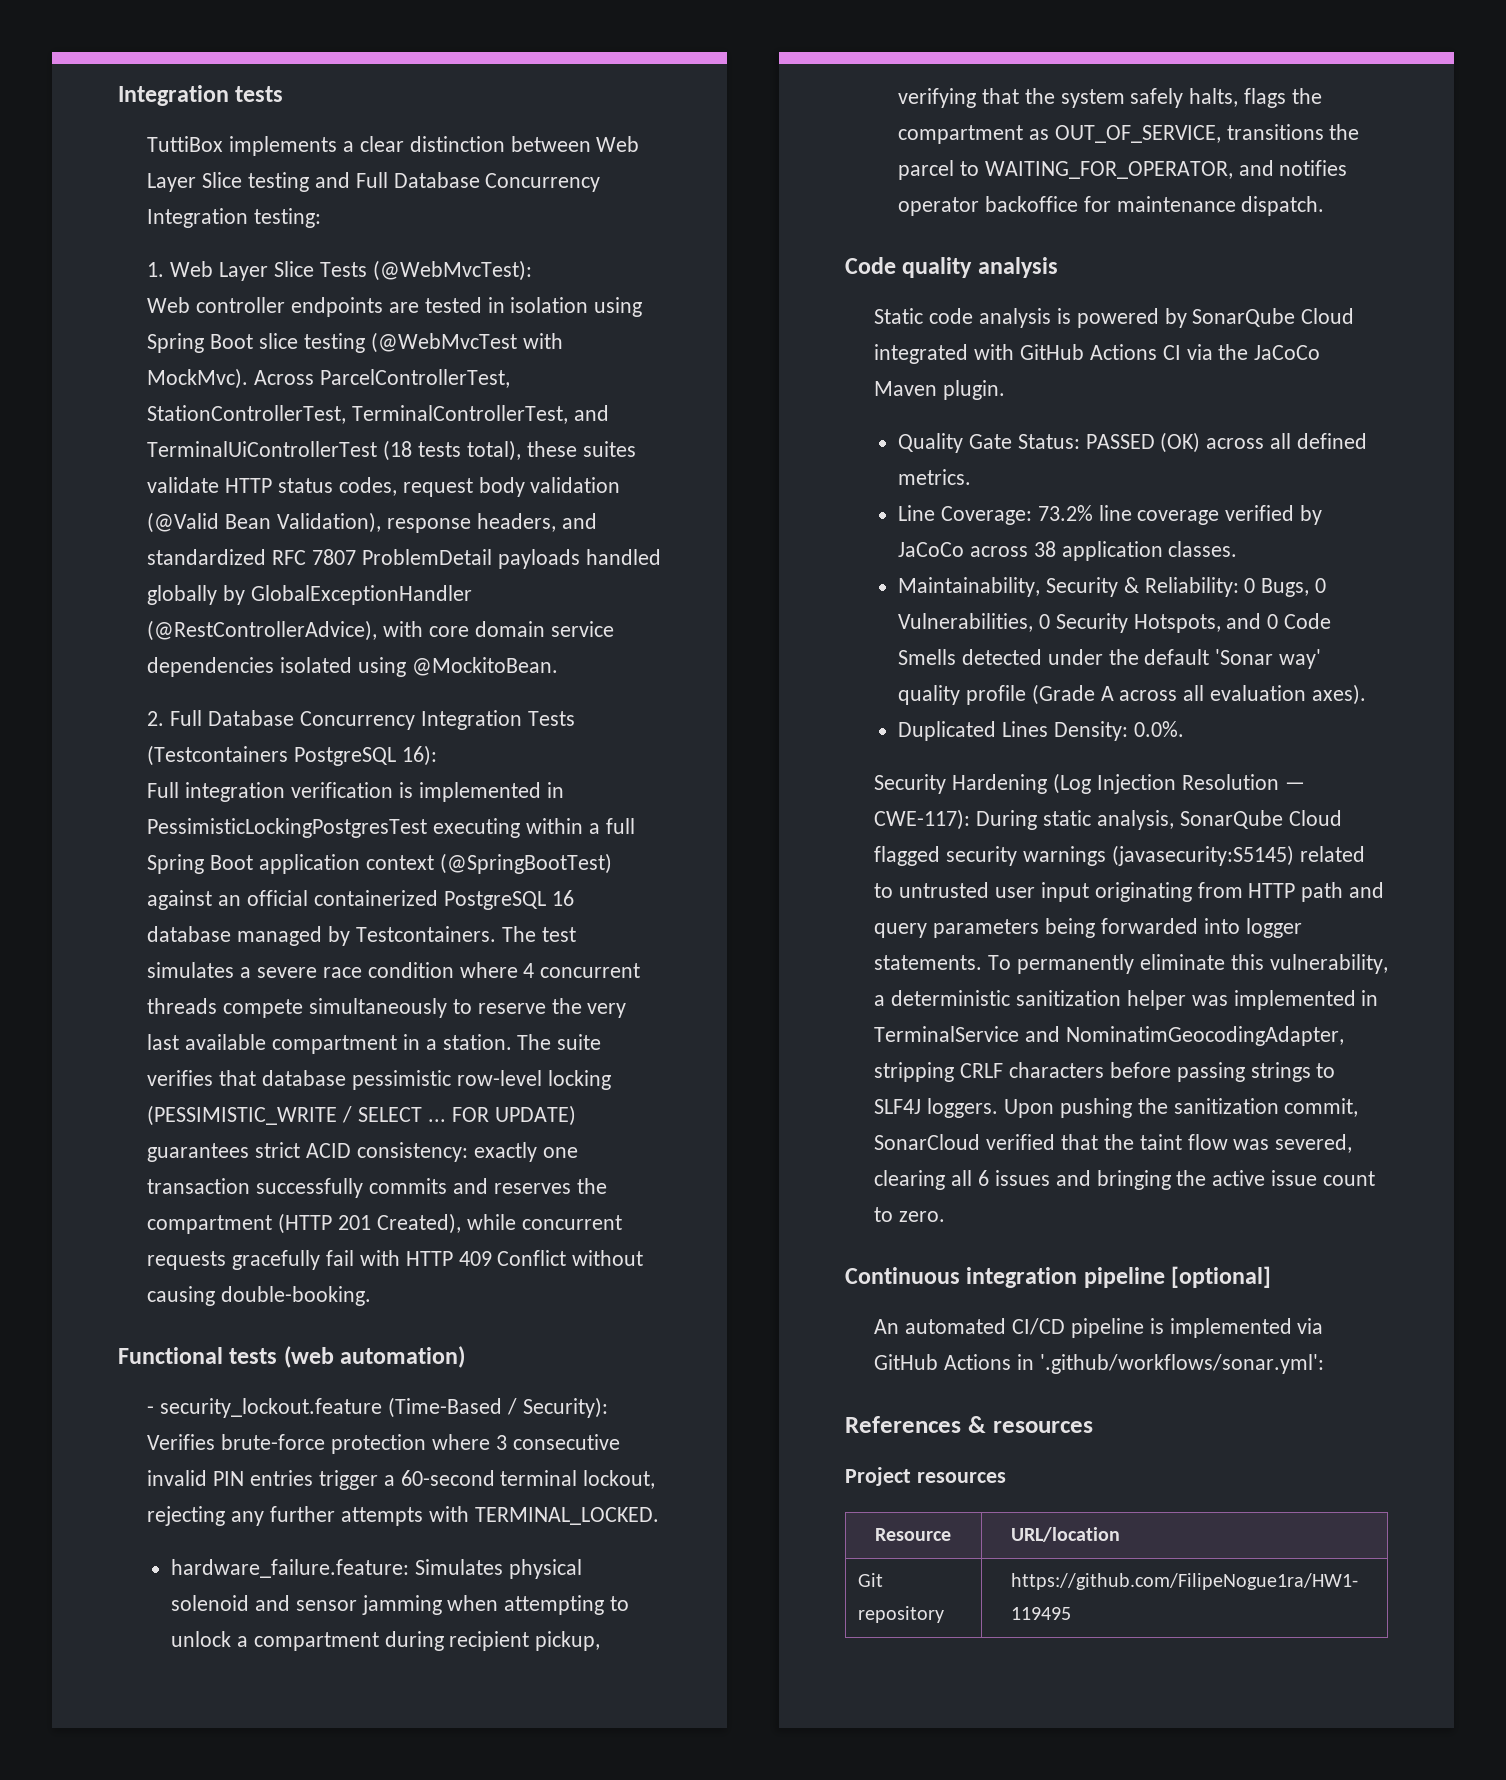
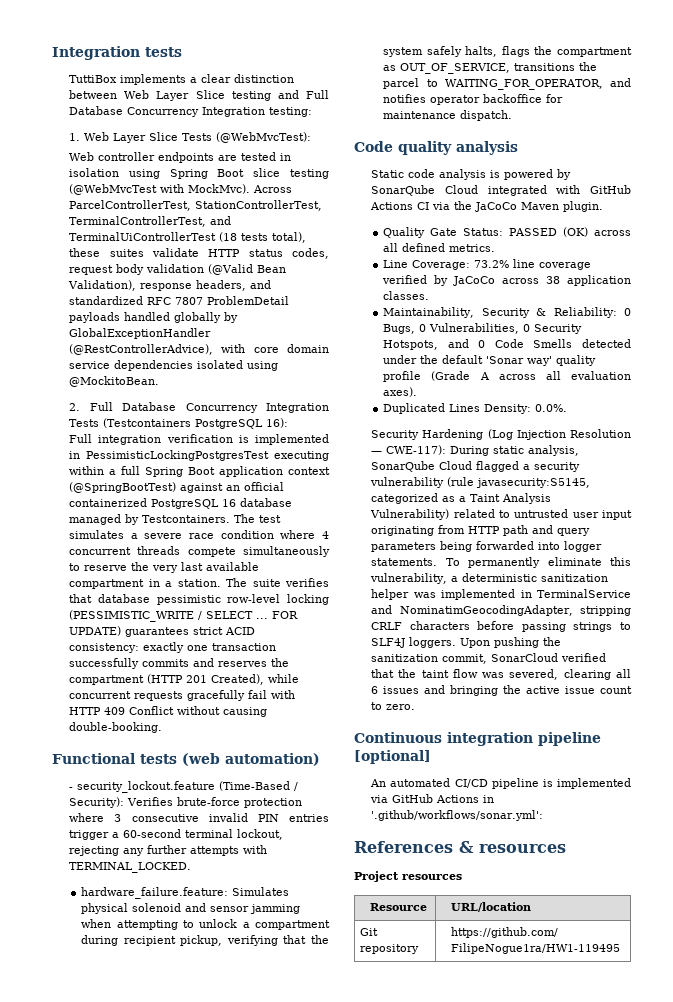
[946,845,1294,866] security warnings (javasecurity:S5145) -> [523,462,581,472] [370,477,591,488] [371,493,552,504] [370,509,450,520] a security vulnerability (rule javasecurity:S5145, categorized as a Taint Analysis Vulnerability)

